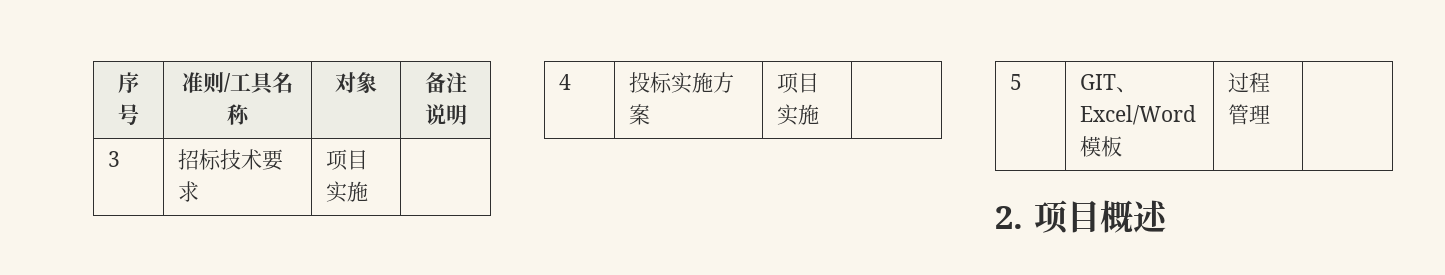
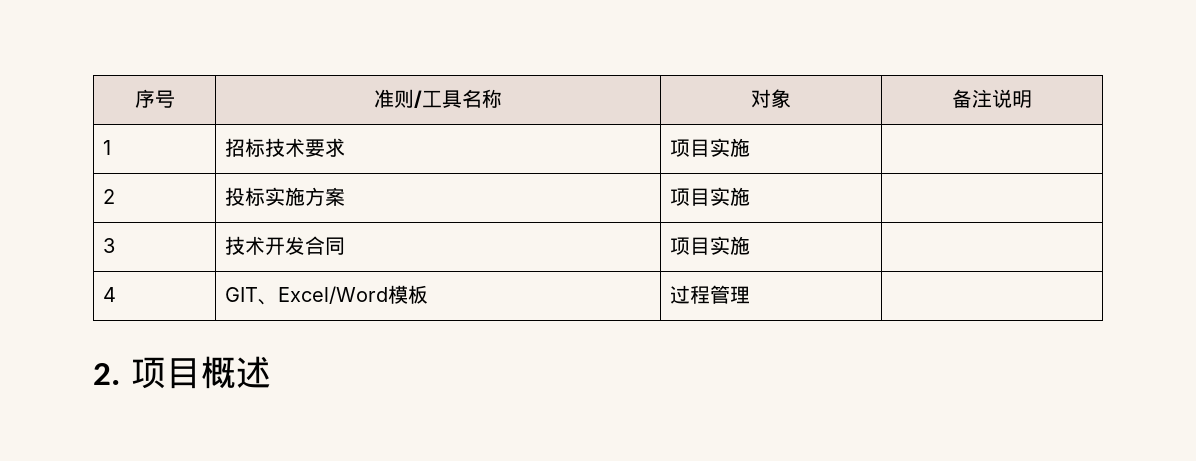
[107,151,120,167] 3 -> [102,140,111,155] 1
[558,74,571,90] 4 -> [102,189,115,204] 2
[1009,74,1022,90] 5 -> [102,238,115,253] [224,236,345,255] [669,236,750,255] [102,287,116,302] 3 | 技术开发合同 | 项目实施 | // 4

